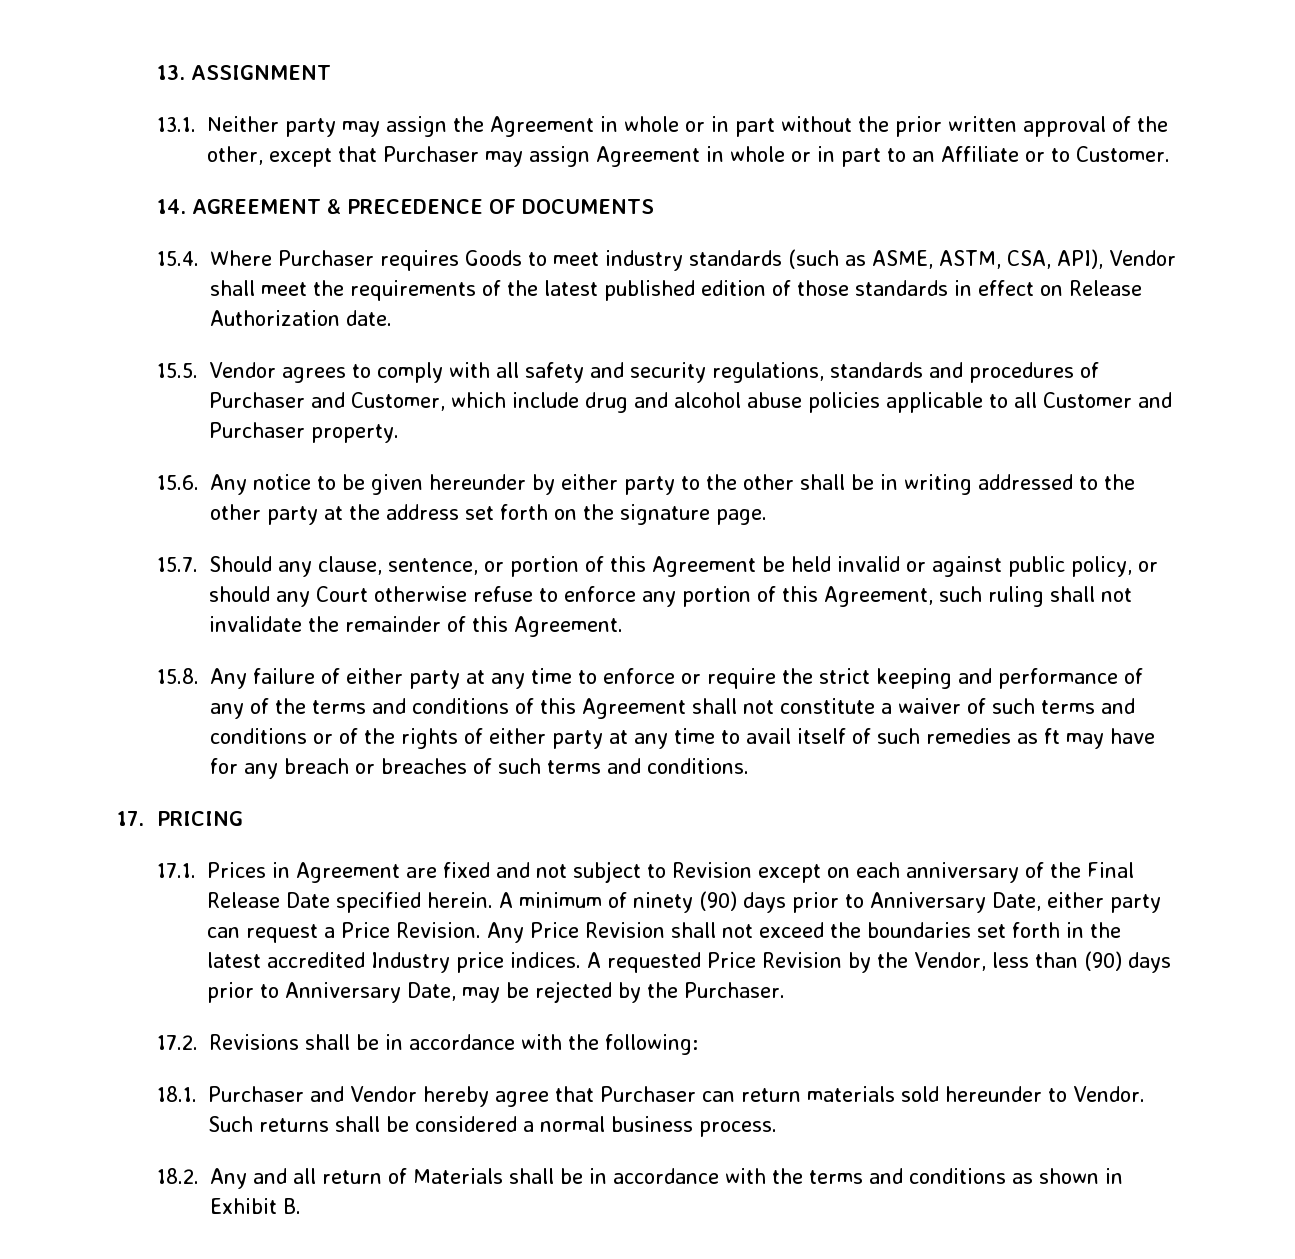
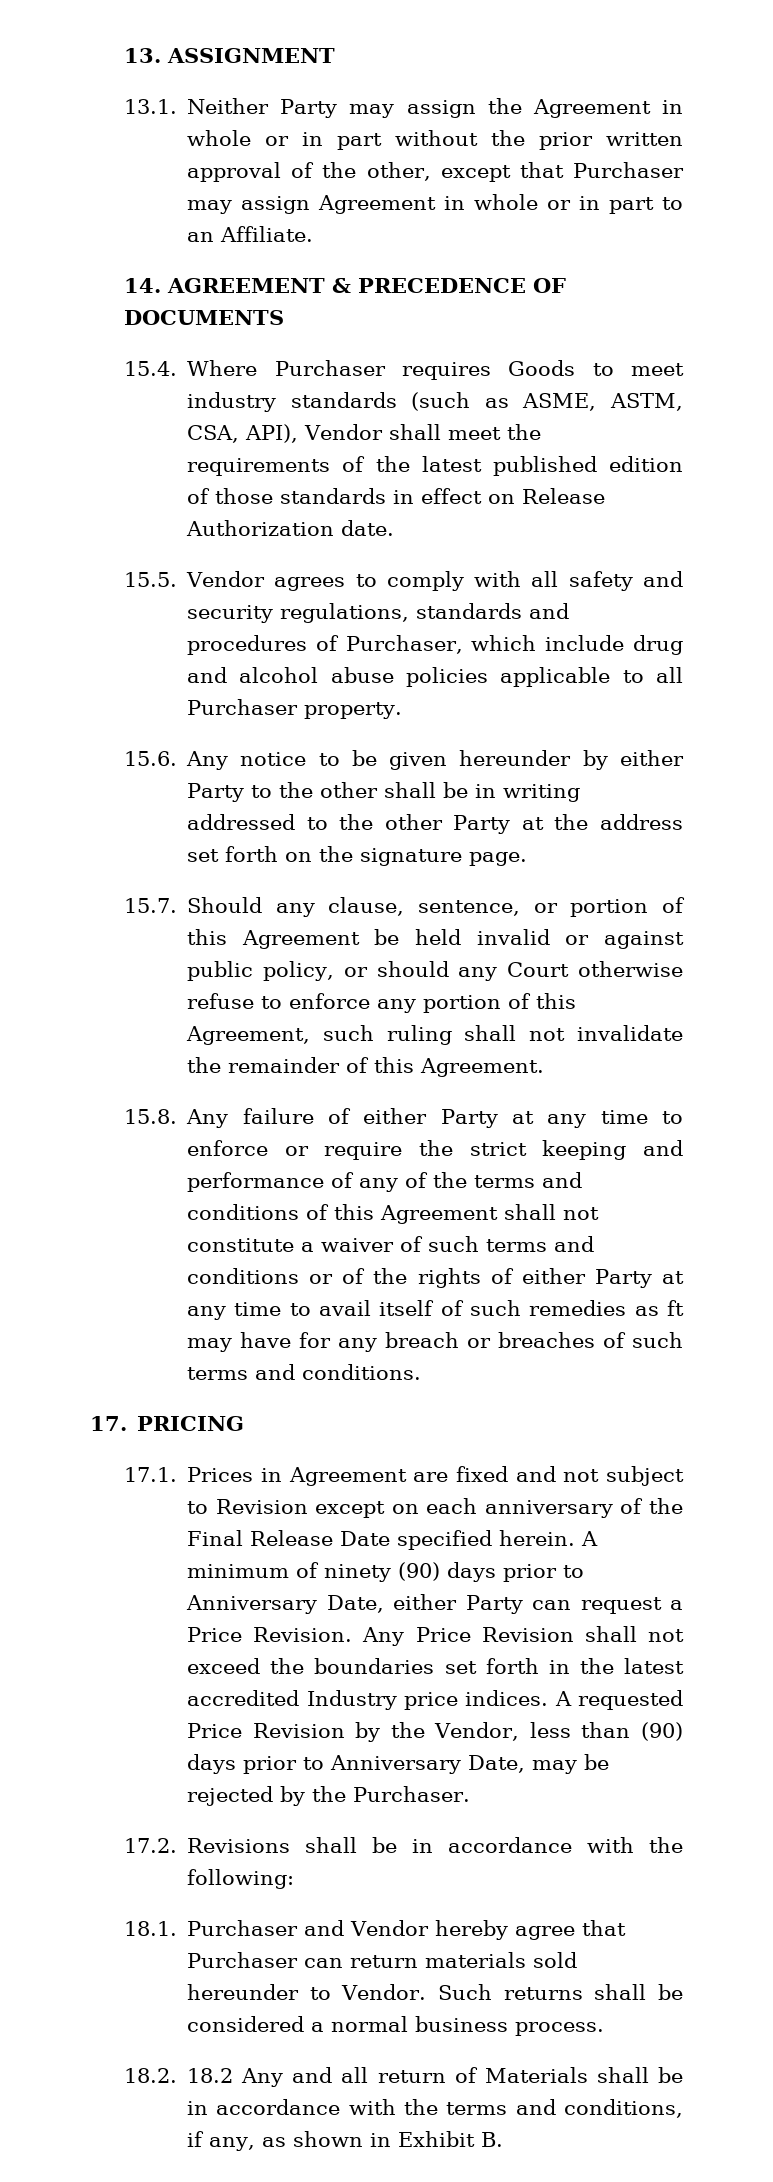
[284,118,336,137] party -> [280,99,338,118] Party
[940,146,1170,162] Affiliate or to Customer. -> [220,226,314,242] Affiliate.
[208,392,445,411] Purchaser and Customer, -> [345,635,463,654] Purchaser,
[1042,392,1172,408] Customer and -> (683, 675) none
[623,476,675,495] party -> [187,783,245,802] Party
[266,506,318,525] party -> [453,815,511,834] Party
[408,670,460,689] party -> [440,1109,498,1128] Party
[551,730,603,749] party -> [594,1269,652,1288] Party
[1109,894,1161,913] party -> [465,1595,523,1614] Party
(199, 1176) none -> [187,2068,234,2083] 18.2
[908,1168,1006,1184] conditions -> [563,2099,683,2118] [187,2131,256,2151] conditions, if any,

